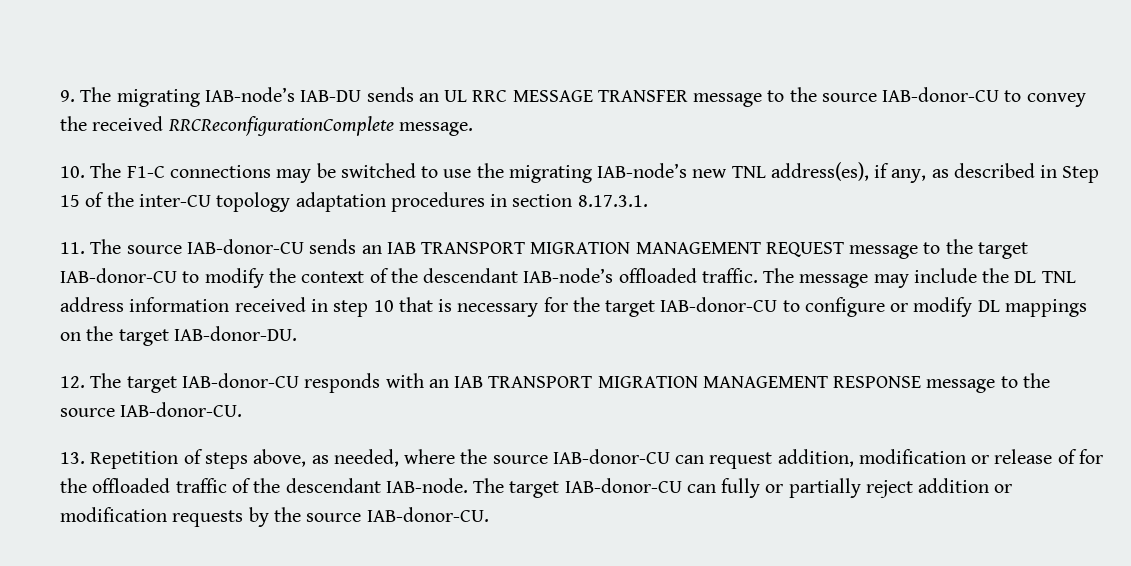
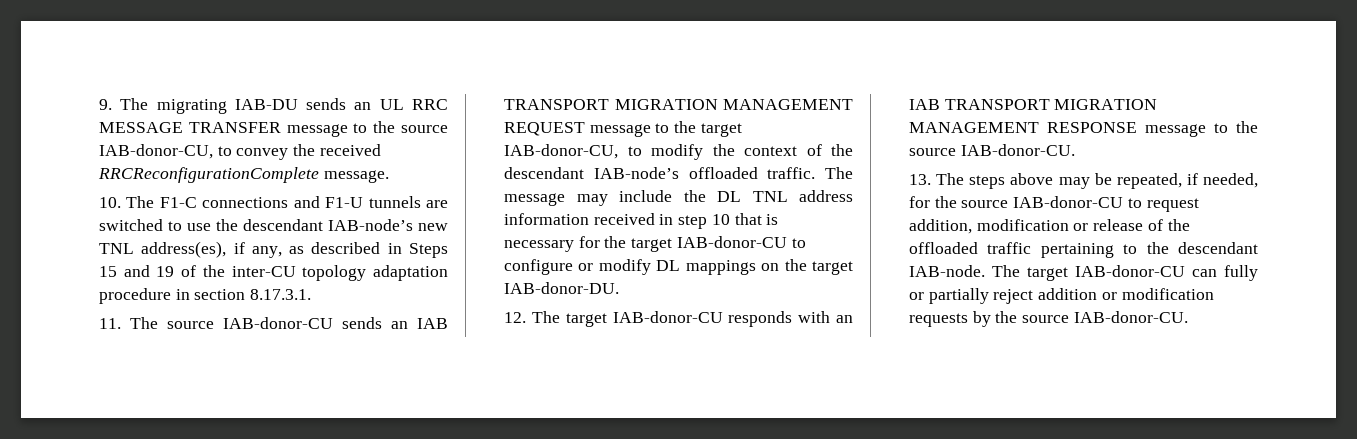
[204,87,295,102] IAB-node’s -> (227, 106) none
[882,87,1000,102] IAB-donor-CU -> [98,144,213,159] IAB-donor-CU,
[276,163,336,183] may be -> [293,196,449,208] and F1-U tunnels are
[508,165,592,183] migrating -> [242,219,323,231] descendant
[1062,166,1100,183] [60,195,81,207] Step 15 -> [408,243,448,258] [98,265,175,277] Steps 15 and 19
[390,192,485,212] procedures -> [98,288,171,304] procedure
[60,268,178,283] IAB-donor-CU -> [503,144,618,159] IAB-donor-CU,
[90,449,705,469] Repetition of steps above, as needed, where the source IAB-donor-CU can -> [936,173,1258,189] [908,196,1142,208] The steps above may be repeated, if needed, for the source IAB-donor-CU to
[1078,449,1103,464] for -> (1163, 225) none
[231,478,251,493] of -> [1040,243,1138,258] pertaining to

